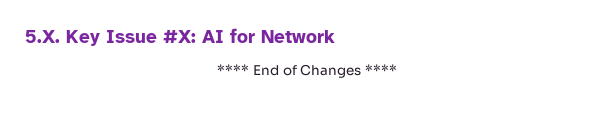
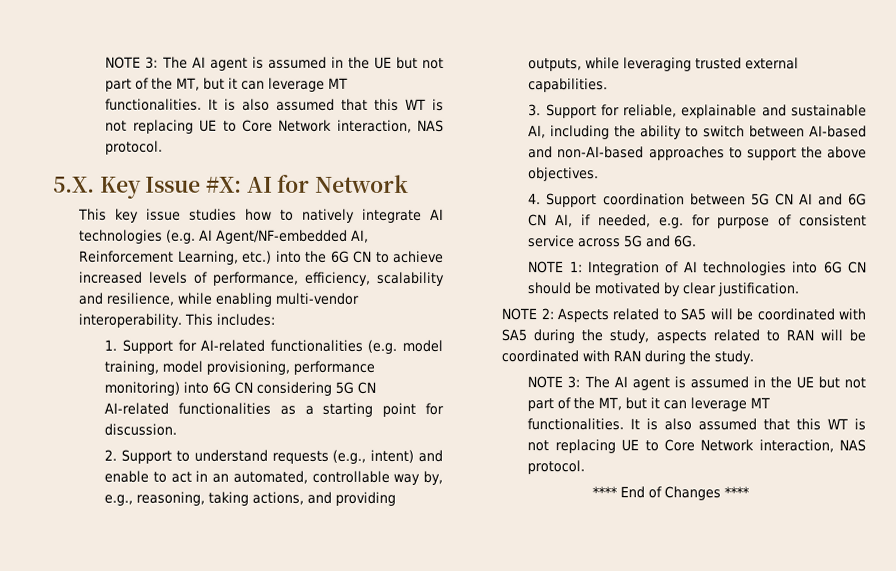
(25, 36) none -> [105,56,444,71] [105,77,349,92] [105,98,445,111] [105,119,444,134] [105,140,164,155] NOTE 3: The AI agent is assumed in the UE but not part of the MT, but it can leverage MT functionalities. It is also assumed that this WT is not replacing UE to Core Network interaction, NAS protocol. //
(335, 36) none -> [78,208,444,223] [79,229,370,244] [79,250,444,265] [79,271,445,286] [78,292,360,307] [78,313,276,328] [104,339,443,354] [104,360,376,375] [104,381,377,396] [104,402,444,417] [104,423,178,436] [104,449,443,464] [104,470,444,485] [104,491,397,506] [528,57,800,72] [528,78,609,93] [528,104,867,119] [528,125,867,140] [528,146,867,161] [528,167,600,182] [528,193,867,208] [528,214,867,229] [528,235,698,248] [528,261,867,276] [527,282,801,297] [501,308,866,323] [501,329,866,344] [501,350,755,365] [527,376,866,391] [527,397,771,412] [527,418,866,431] [527,439,866,454] [527,460,586,475] // This key issue studies how to natively integrate AI technologies (e.g. AI Agent/NF-embedded AI, Reinforcement Learning, etc.) into the 6G CN to achieve increased levels of performance, efficiency, scalability and resilience, while enabling multi-vendor interoperability. This includes: // 1. Support for AI-related functionalities (e.g. model training, model provisioning, performance monitoring) into 6G CN considering 5G CN AI-related functionalities as a starting point for discussion. // 2. Support to understand requests (e.g., intent) and enable to act in an automated, controllable way by, e.g., reasoning, taking actions, and providing outputs, while leveraging trusted external capabilities. // 3. Support for reliable, explainable and sustainable AI, including the ability to switch between AI-based and non-AI-based approaches to support the above objectives. // 4. Support coordination between 5G CN AI and 6G CN AI, if needed, e.g. for purpose of consistent service across 5G and 6G. // NOTE 1: Integration of AI technologies into 6G CN should be motivated by clear justification. // NOTE 2: Aspects related to SA5 will be coordinated with SA5 during the study, aspects related to RAN will be coordinated with RAN during the study. // NOTE 3: The AI agent is assumed in the UE but not part of the MT, but it can leverage MT functionalities. It is also assumed that this WT is not replacing UE to Core Network interaction, NAS protocol.

